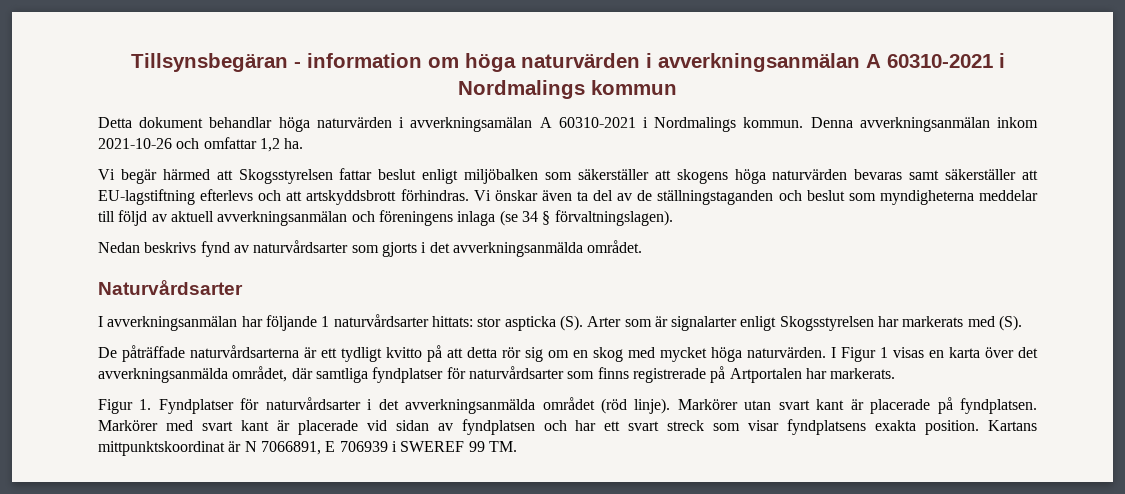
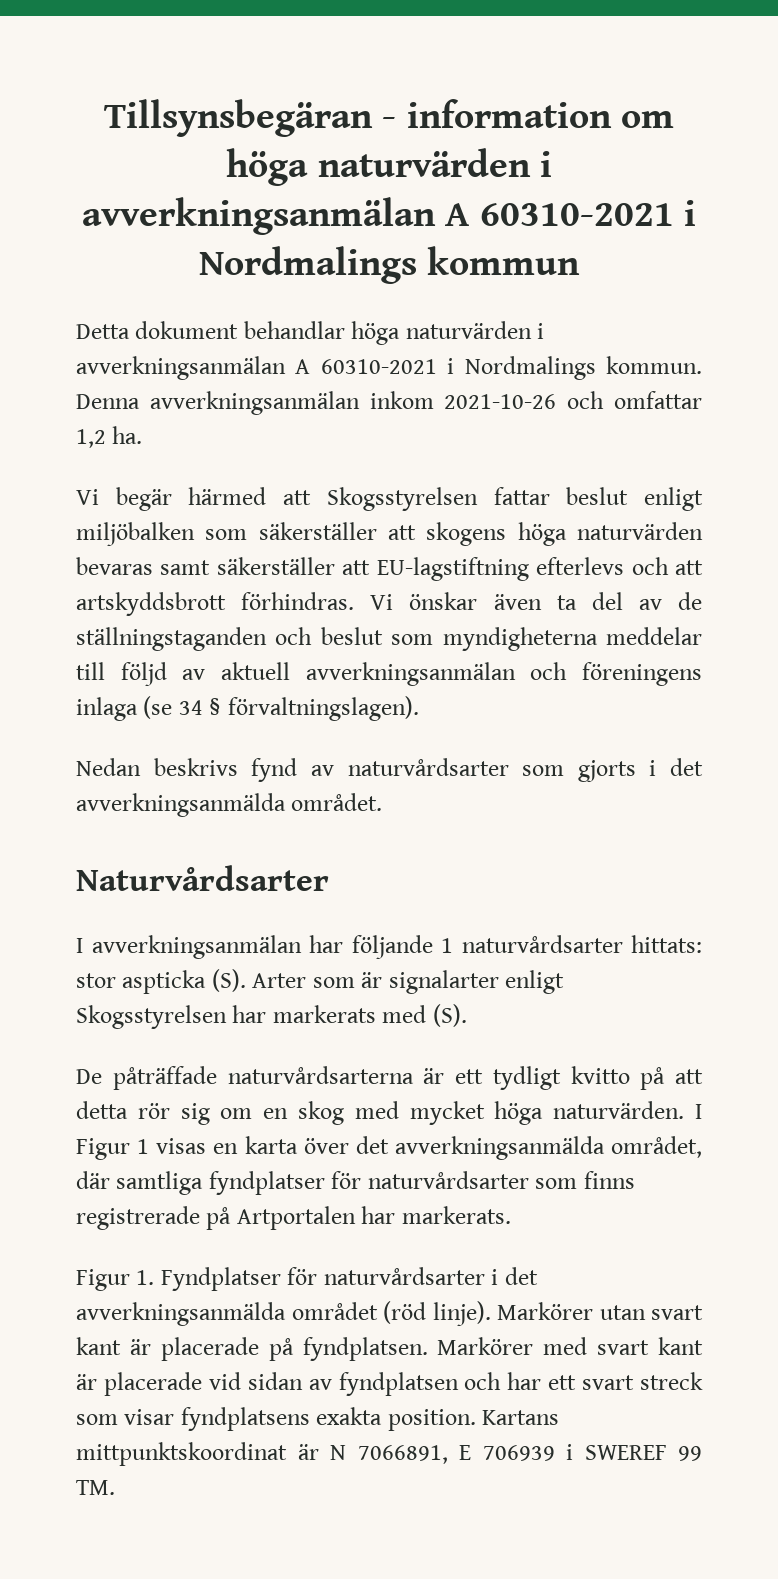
[410,117,533,132] avverkningsamälan -> [76,356,286,380] avverkningsanmälan

